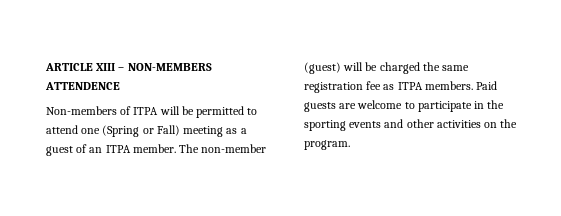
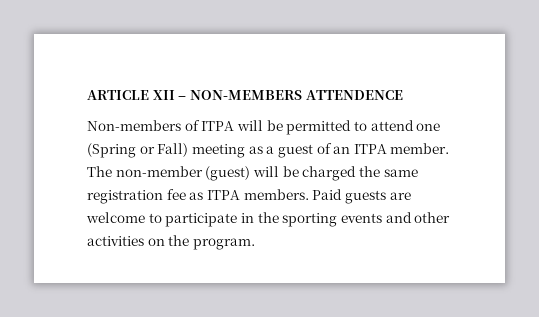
[96,63,116,71] XIII -> [152,90,175,100] XII

